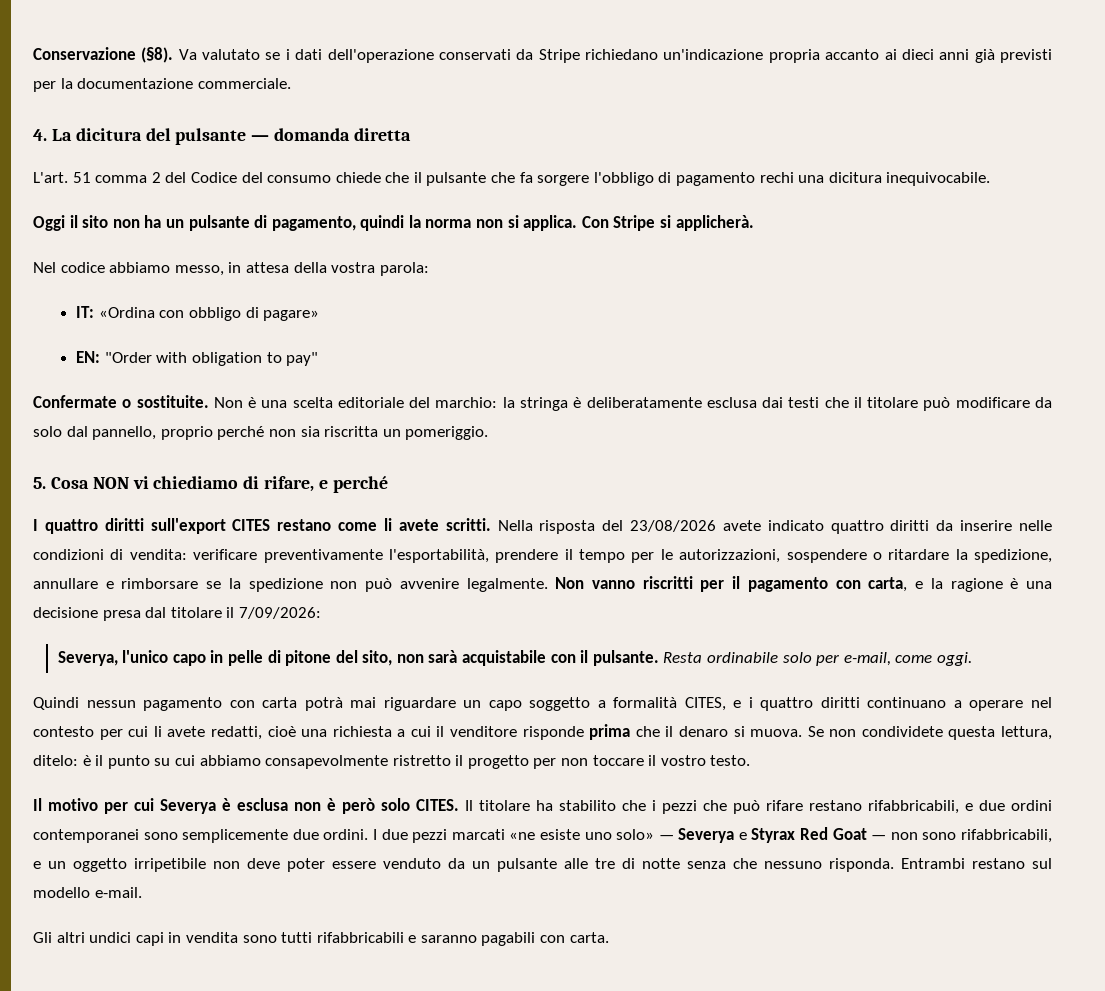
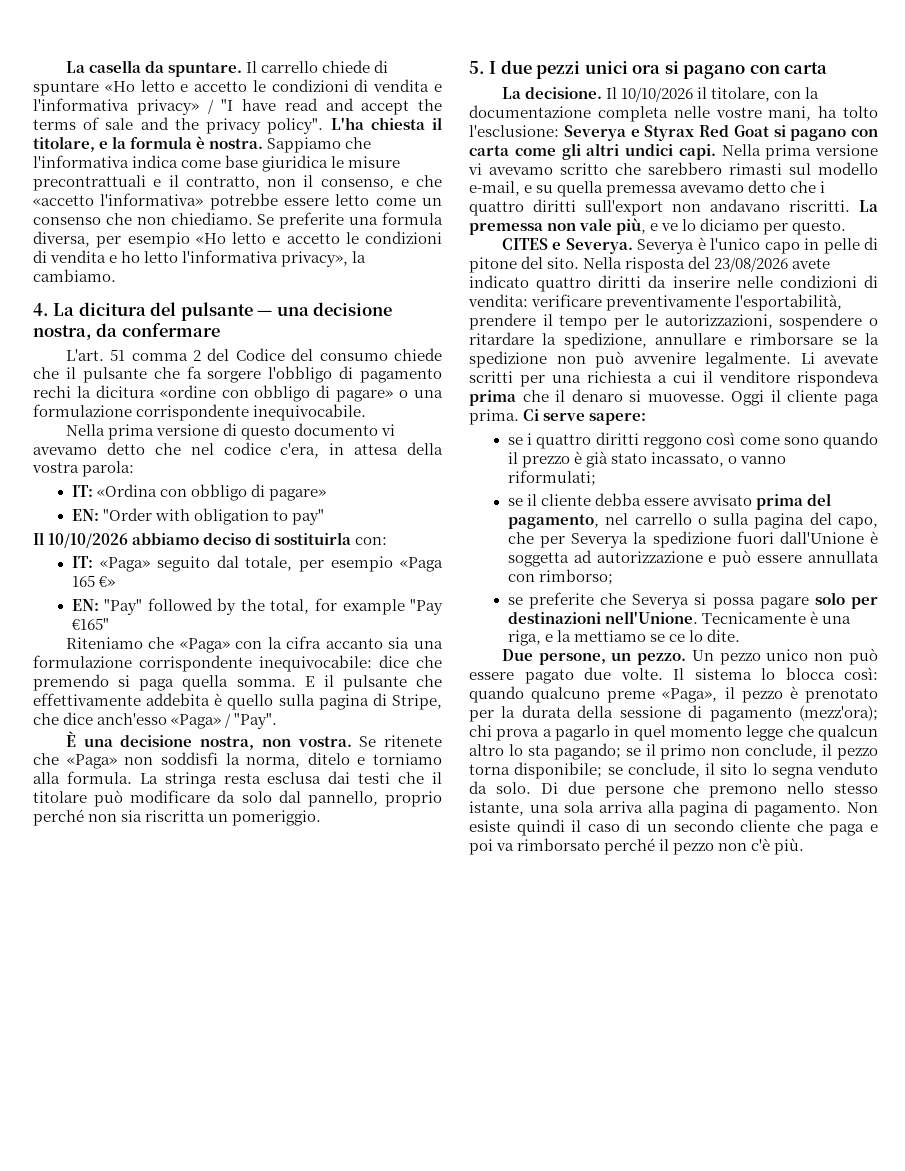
[33,47,1052,63] [33,78,291,92] Conservazione (§8). Va valutato se i dati dell'operazione conservati da Stripe richiedano un'indicazione propria accanto ai dieci anni già previsti per la documentazione commerciale. -> [65,60,389,77] [33,79,442,96] [33,98,442,115] [33,117,443,134] [33,136,372,153] [33,155,401,172] [33,175,442,191] [33,193,442,210] [33,212,444,229] [33,231,442,248] [33,250,367,267] [33,269,116,282] La casella da spuntare. Il carrello chiede di spuntare «Ho letto e accetto le condizioni di vendita e l'informativa privacy» / "I have read and accept the terms of sale and the privacy policy". L'ha chiesta il titolare, e la formula è nostra. Sappiamo che l'informativa indica come base giuridica le misure precontrattuali e il contratto, non il consenso, e che «accetto l'informativa» potrebbe essere letto come un consenso che non chiediamo. Se preferite una formula diversa, per esempio «Ho letto e accetto le condizioni di vendita e ho letto l'informativa privacy», la cambiamo.
[274,128,412,141] domanda diretta -> [276,302,393,316] [33,323,220,340] una decisione nostra, da confermare
[798,172,991,186] [33,215,754,231] [33,262,224,276] una dicitura inequivocabile. // Oggi il sito non ha un pulsante di pagamento, quindi la norma non si applica. Con Stripe si applicherà. // Nel codice abbiamo messo, -> [76,385,444,402] [33,404,367,421] [65,423,396,440] [33,442,320,458] la dicitura «ordine con obbligo di pagare» o una formulazione corrispondente inequivocabile. // Nella prima versione di questo documento vi avevamo detto che nel codice c'era,
[33,395,702,411] Confermate o sostituite. Non è una scelta editoriale del marchio: la stringa è deliberatamente -> [33,532,388,548] [71,555,443,572] [71,575,116,587] [71,598,444,615] [71,618,109,630] [65,636,444,653] [33,655,442,672] [33,674,442,691] [33,693,443,710] [33,712,278,729] [65,731,442,750] [33,752,442,769] [33,771,261,788] Il 10/10/2026 abbiamo deciso di sostituirla con: // IT: «Paga» seguito dal totale, per esempio «Paga 165 €» // EN: "Pay" followed by the total, for example "Pay €165" // Riteniamo che «Paga» con la cifra accanto sia una formulazione corrispondente inequivocabile: dice che premendo si paga quella somma. E il pulsante che effettivamente addebita è quello sulla pagina di Stripe, che dice anch'esso «Paga» / "Pay". // È una decisione nostra, non vostra. Se ritenete che «Paga» non soddisfi la norma, ditelo e torniamo alla formula. La stringa resta
[50,476,388,493] [33,518,491,534] Cosa NON vi chiediamo di rifare, e perché // I quattro diritti sull'export CITES restano come li avete scritti. -> [489,60,828,79] [501,87,820,102] [469,105,878,122] [469,125,878,141] [469,143,878,160] [468,162,878,175] [469,180,826,197] [469,199,878,216] [469,218,847,235] [501,237,878,254] [469,256,580,273] I due pezzi unici ora si pagano con carta // La decisione. Il 10/10/2026 il titolare, con la documentazione completa nelle vostre mani, ha tolto l'esclusione: Severya e Styrax Red Goat si pagano con carta come gli altri undici capi. Nella prima versione vi avevamo scritto che sarebbero rimasti sul modello e-mail, e su quella premessa avevamo detto che i quattro diritti sull'export non andavano riscritti. La premessa non vale più, e ve lo diciamo per questo. // CITES e Severya. Severya è l'unico capo in pelle di pitone del sito.
[555,576,1053,592] [33,607,321,621] [57,650,972,666] [33,697,1052,711] [33,726,296,740] Non vanno riscritti per il pagamento con carta, e la ragione è una decisione presa dal titolare il 7/09/2026: // Severya, l'unico capo in pelle di pitone del sito, non sarà acquistabile con il pulsante. Resta ordinabile solo per e-mail, come oggi. // Quindi nessun pagamento con carta potrà mai riguardare un capo soggetto a formalità CITES, e i quattro diritti continuano a operare nel contesto per cui li avete redatti, cioè -> [800,352,878,364] [469,371,545,387] Li avevate scritti per
[522,726,584,740] risponde -> [797,370,879,387] rispondeva
[750,726,1053,740] [33,755,751,769] [33,798,1052,814] [33,827,1053,843] [33,858,1052,872] [33,887,142,898] [33,932,609,946] muova. Se non condividete questa lettura, ditelo: è il punto su cui abbiamo consapevolmente ristretto il progetto per non toccare il vostro testo. // Il motivo per cui Severya è esclusa non è però solo CITES. Il titolare ha stabilito che i pezzi che può rifare restano rifabbricabili, e due ordini contemporanei sono semplicemente due ordini. I due pezzi marcati «ne esiste uno solo» — Severya e Styrax Red Goat — non sono rifabbricabili, e un oggetto irripetibile non deve poter essere venduto da un pulsante alle tre di notte senza che nessuno risponda. Entrambi restano sul modello e-mail. // Gli altri undici capi in vendita sono tutti rifabbricabili e saranno pagabili con carta. -> [647,390,879,406] [469,409,647,425] [507,432,878,449] [507,451,787,468] [507,470,596,486] [507,493,832,510] [507,512,879,529] [507,531,878,548] [507,550,879,567] [507,569,614,585] [507,592,878,609] [507,611,852,624] [507,629,741,646] [501,648,878,665] [469,667,878,684] [469,686,878,703] [469,705,878,722] [469,725,878,741] [469,743,878,760] [469,762,878,779] [469,781,878,798] [469,800,878,817] [469,819,878,836] [469,838,805,855] muovesse. Oggi il cliente paga prima. Ci serve sapere: // se i quattro diritti reggono così come sono quando il prezzo è già stato incassato, o vanno riformulati; // se il cliente debba essere avvisato prima del pagamento, nel carrello o sulla pagina del capo, che per Severya la spedizione fuori dall'Unione è soggetta ad autorizzazione e può essere annullata con rimborso; // se preferite che Severya si possa pagare solo per destinazioni nell'Unione. Tecnicamente è una riga, e la mettiamo se ce lo dite. // Due persone, un pezzo. Un pezzo unico non può essere pagato due volte. Il sistema lo blocca così: quando qualcuno preme «Paga», il pezzo è prenotato per la durata della sessione di pagamento (mezz'ora); chi prova a pagarlo in quel momento legge che qualcun altro lo sta pagando; se il primo non conclude, il pezzo torna disponibile; se conclude, il sito lo segna venduto da solo. Di due persone che premono nello stesso istante, una sola arriva alla pagina di pagamento. Non esiste quindi il caso di un secondo cliente che paga e poi va rimborsato perché il pezzo non c'è più.

